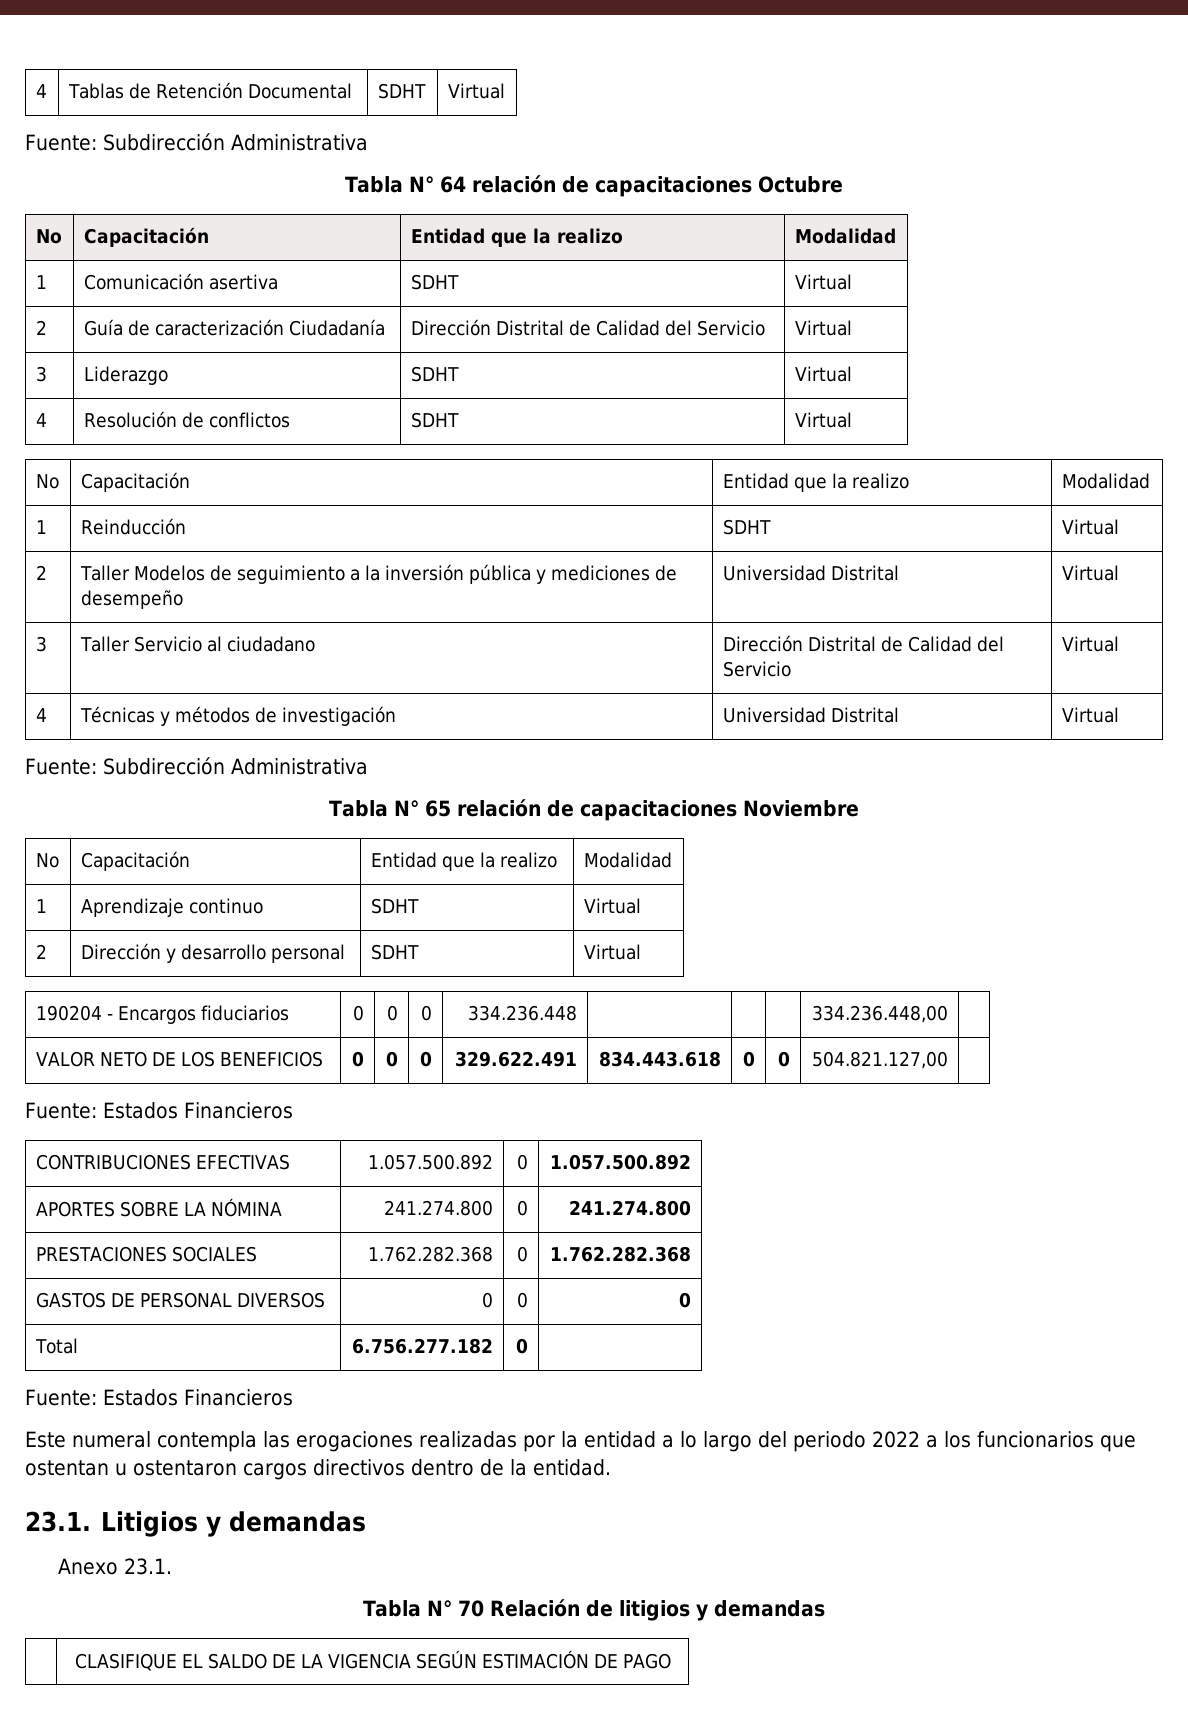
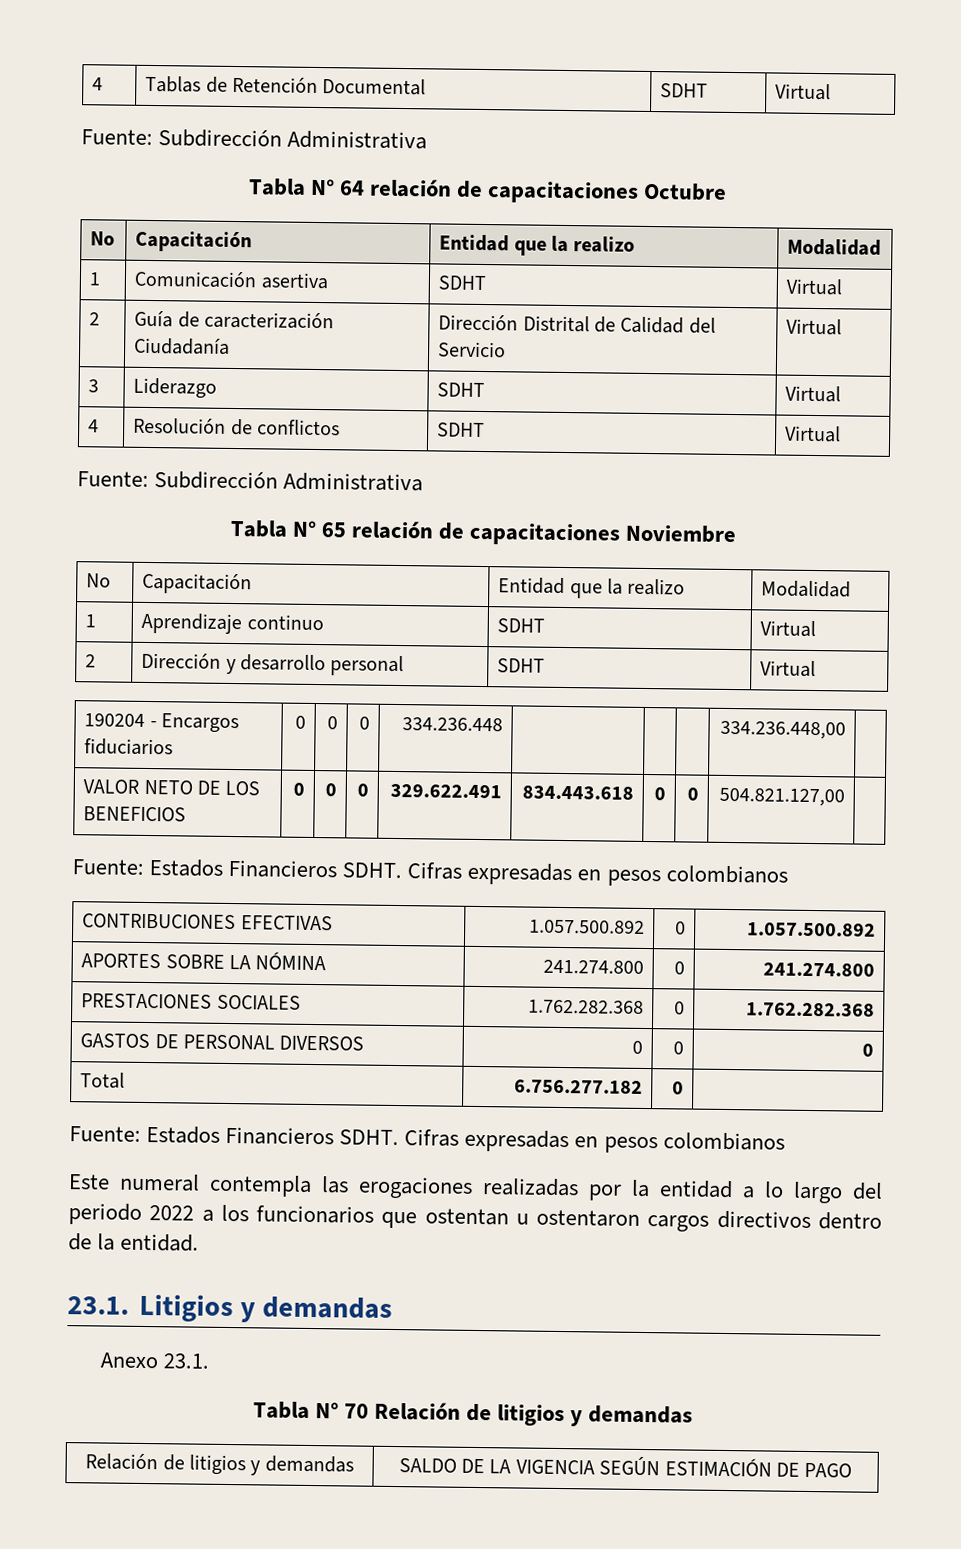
[35,474,59,489] [80,472,190,492] [722,473,909,492] [1061,473,1150,489] [35,520,47,534] [80,518,186,535] [722,519,771,535] [1061,519,1119,535] [35,565,47,580] [79,564,677,584] [80,590,183,609] [722,565,899,581] [1061,565,1119,581] [35,636,47,652] [79,636,315,652] [722,635,1004,652] [722,661,791,677] [1061,636,1119,652] [35,708,47,722] [79,706,396,726] [722,707,899,723] [1061,707,1119,723] // No | Capacitación | Entidad que la realizo | Modalidad // 1 | Reinducción | SDHT | Virtual // 2 | Taller Modelos de seguimiento a la inversión pública y mediciones de desempeño | Universidad Distrital | Virtual // 3 | Taller Servicio al ciudadano | Dirección Distrital de Calidad del Servicio | Virtual // 4 | Técnicas y métodos de investigación | Universidad Distrital | Virtual -> (842, 434) none
(293, 1110) none -> [342,862,788,887] SDHT. Cifras expresadas en pesos colombianos
(293, 1397) none -> [339,1129,785,1154] SDHT. Cifras expresadas en pesos colombianos
[74,1653,203,1671] | CLASIFIQUE EL -> [85,1453,354,1476] Relación de litigios y demandas |

